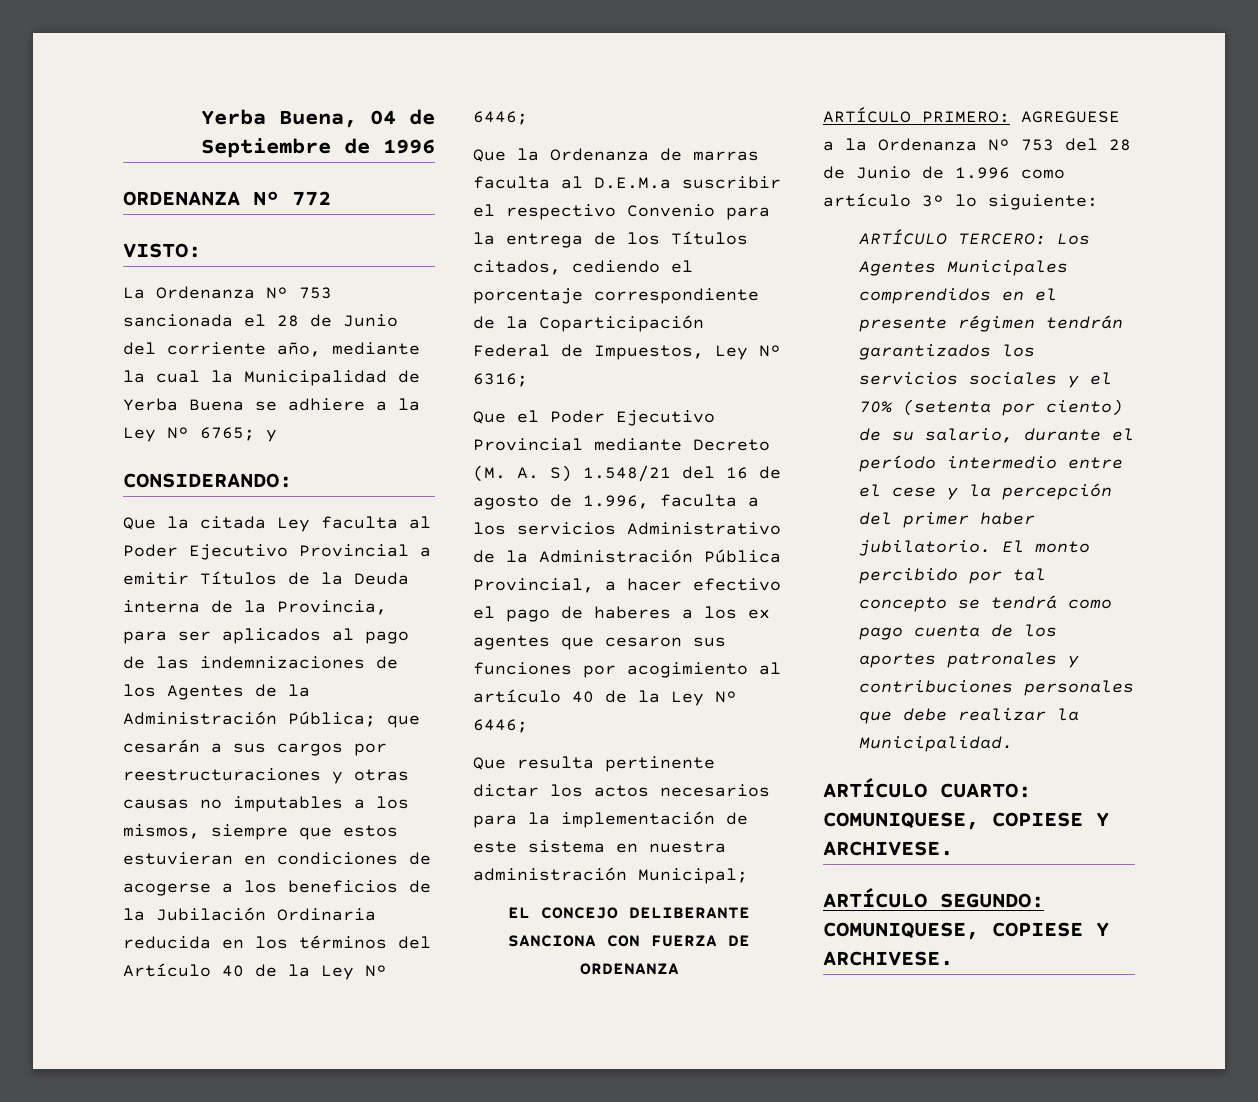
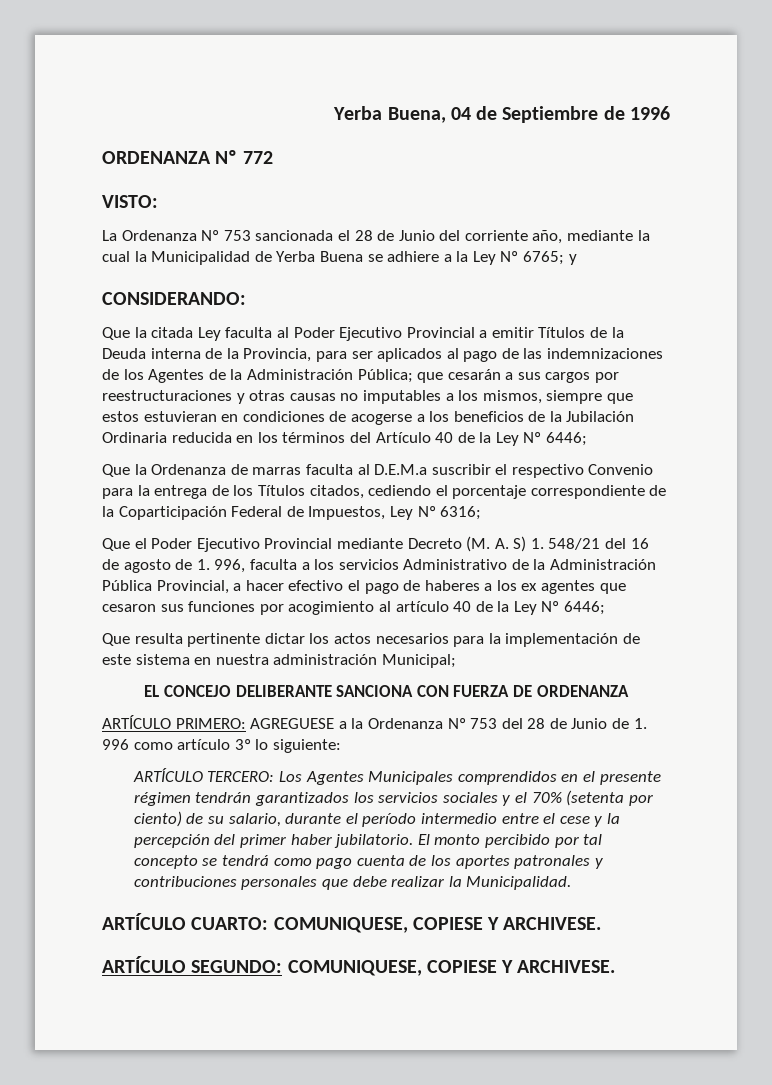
[583,465,671,482] 1.548/21 -> [530,538,601,550] 1. 548/21
[583,495,649,509] 1.996, -> [196,559,246,573] 1. 996,
[955,167,1010,179] 1.996 -> [633,718,647,729] [102,739,129,750] 1. 996

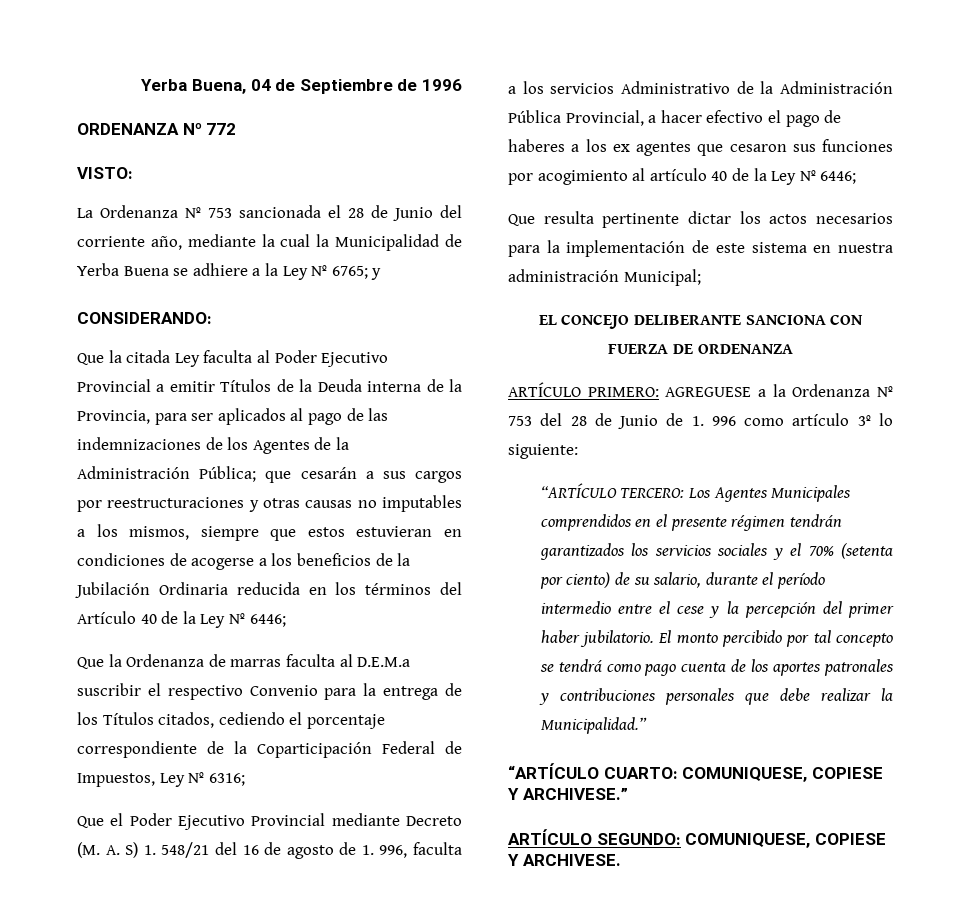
[132,768,203,782] ARTÍCULO -> [540,483,617,498] “ARTÍCULO
[466,876,572,890] [102,913,186,930] Municipalidad. // ARTÍCULO -> [540,717,647,734] [508,763,599,779] Municipalidad.” // “ARTÍCULO
[503,917,602,930] ARCHIVESE. -> [522,788,628,800] ARCHIVESE.”

